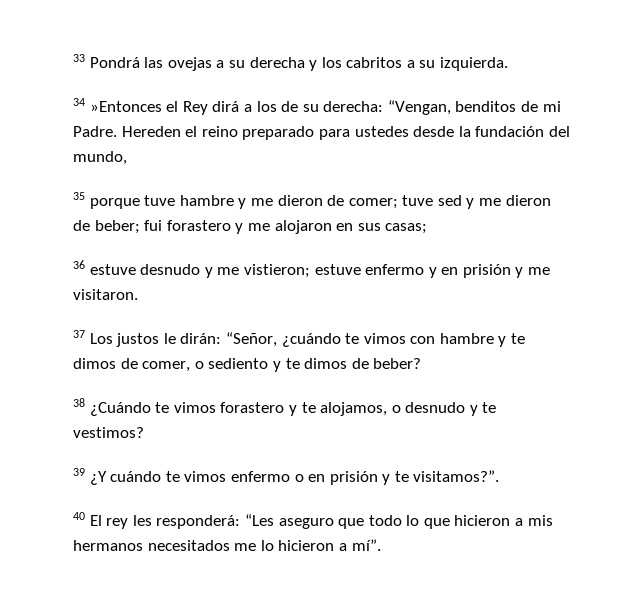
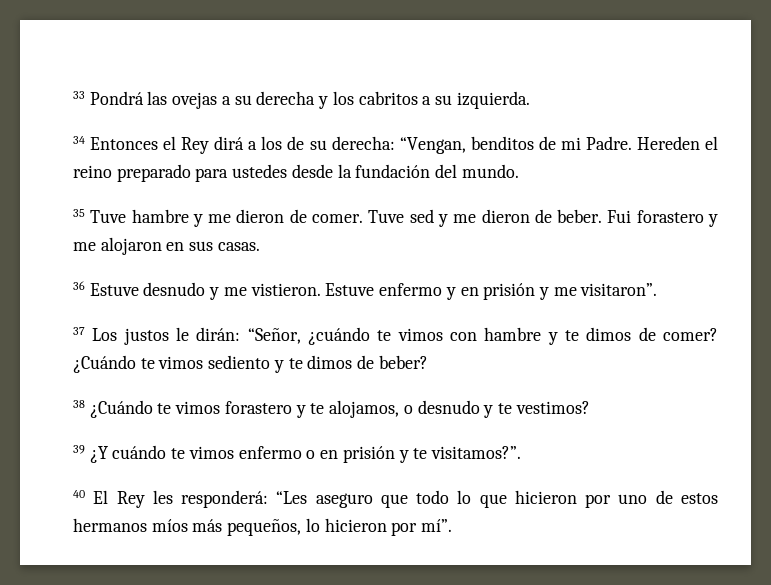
[89,101,162,112] »Entonces -> [90,137,159,150] Entonces
[73,151,127,165] mundo, -> [461,164,519,178] mundo.
[89,195,176,209] porque tuve -> [90,210,127,223] Tuve
[348,195,434,209] comer; tuve -> [312,210,405,223] comer. Tuve
[94,220,163,234] beber; fui -> [557,209,632,223] beber. Fui
[385,223,428,234] casas; -> [217,242,260,251] casas.
[89,264,136,275] estuve -> [89,283,139,296] Estuve
[243,264,361,278] vistieron; estuve -> [250,283,375,296] vistieron. Estuve
[73,289,138,300] visitaron. -> [580,283,658,296] visitaron”.
[142,361,204,372] comer, o -> [663,328,718,341] [73,355,204,373] comer? ¿Cuándo te vimos
[106,518,129,529] rey -> [116,491,145,508] Rey
[515,515,553,526] [73,540,257,551] a mis hermanos necesitados me -> [585,490,718,508] [73,518,302,536] por uno de estos hermanos míos más pequeños,
[338,543,347,551] a -> [391,522,418,536] por

